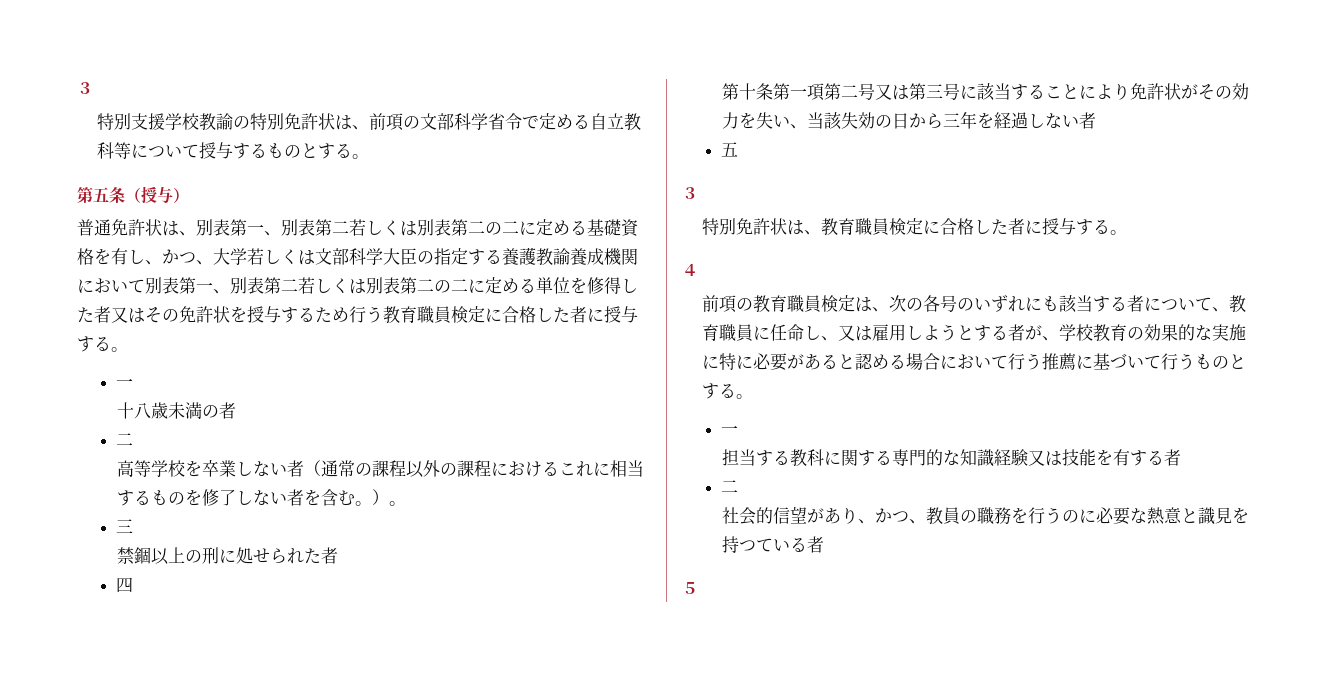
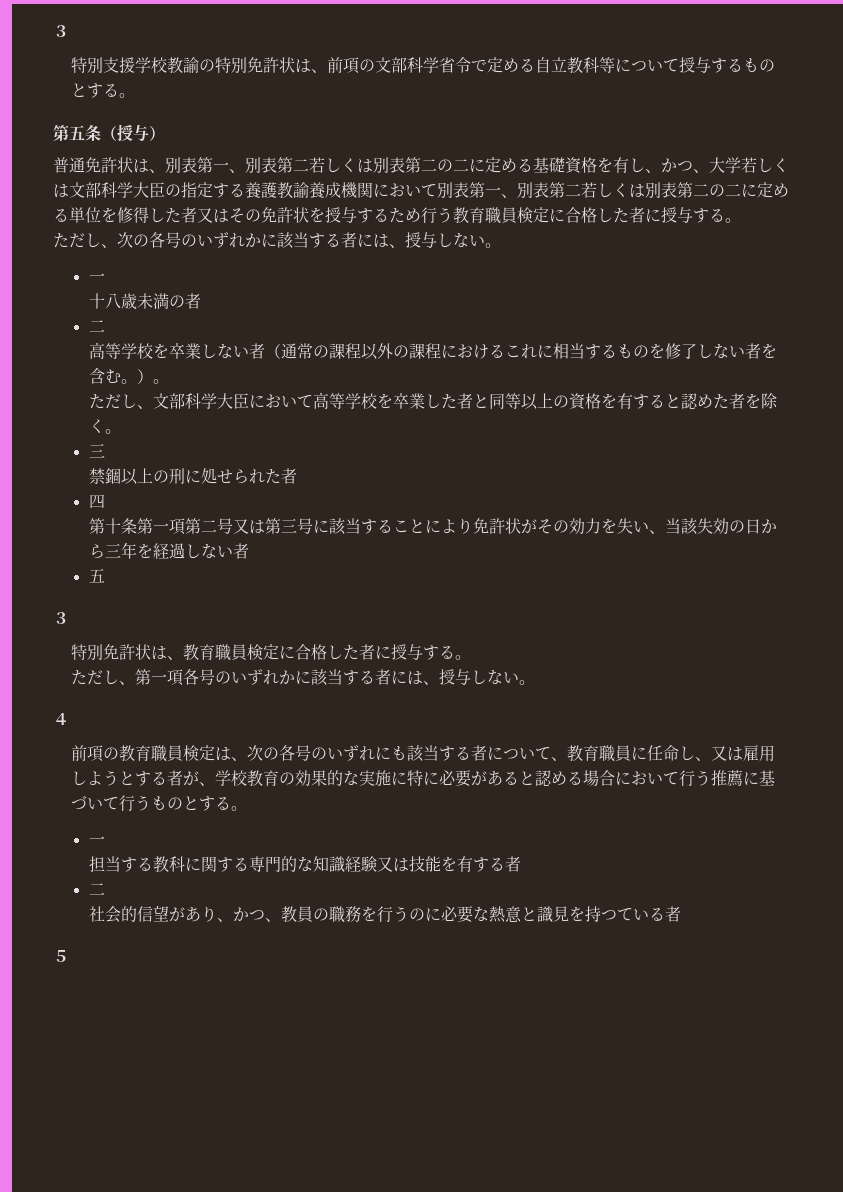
(128, 349) none -> [53,232,501,249] // ただし、次の各号のいずれかに該当する者には、授与しない。
(407, 503) none -> [89,392,779,410] [89,419,122,434] // ただし、文部科学大臣において高等学校を卒業した者と同等以上の資格を有すると認めた者を除く。
(1128, 232) none -> [71,669,536,686] // ただし、第一項各号のいずれかに該当する者には、授与しない。

